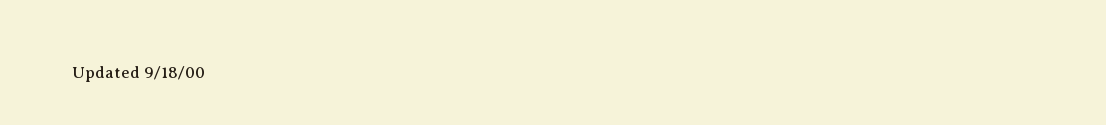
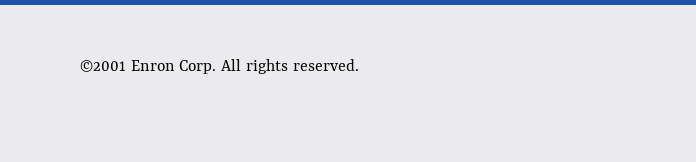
[72,66,206,82] Updated 9/18/00 -> [80,59,359,74] ©2001 Enron Corp. All rights reserved.

